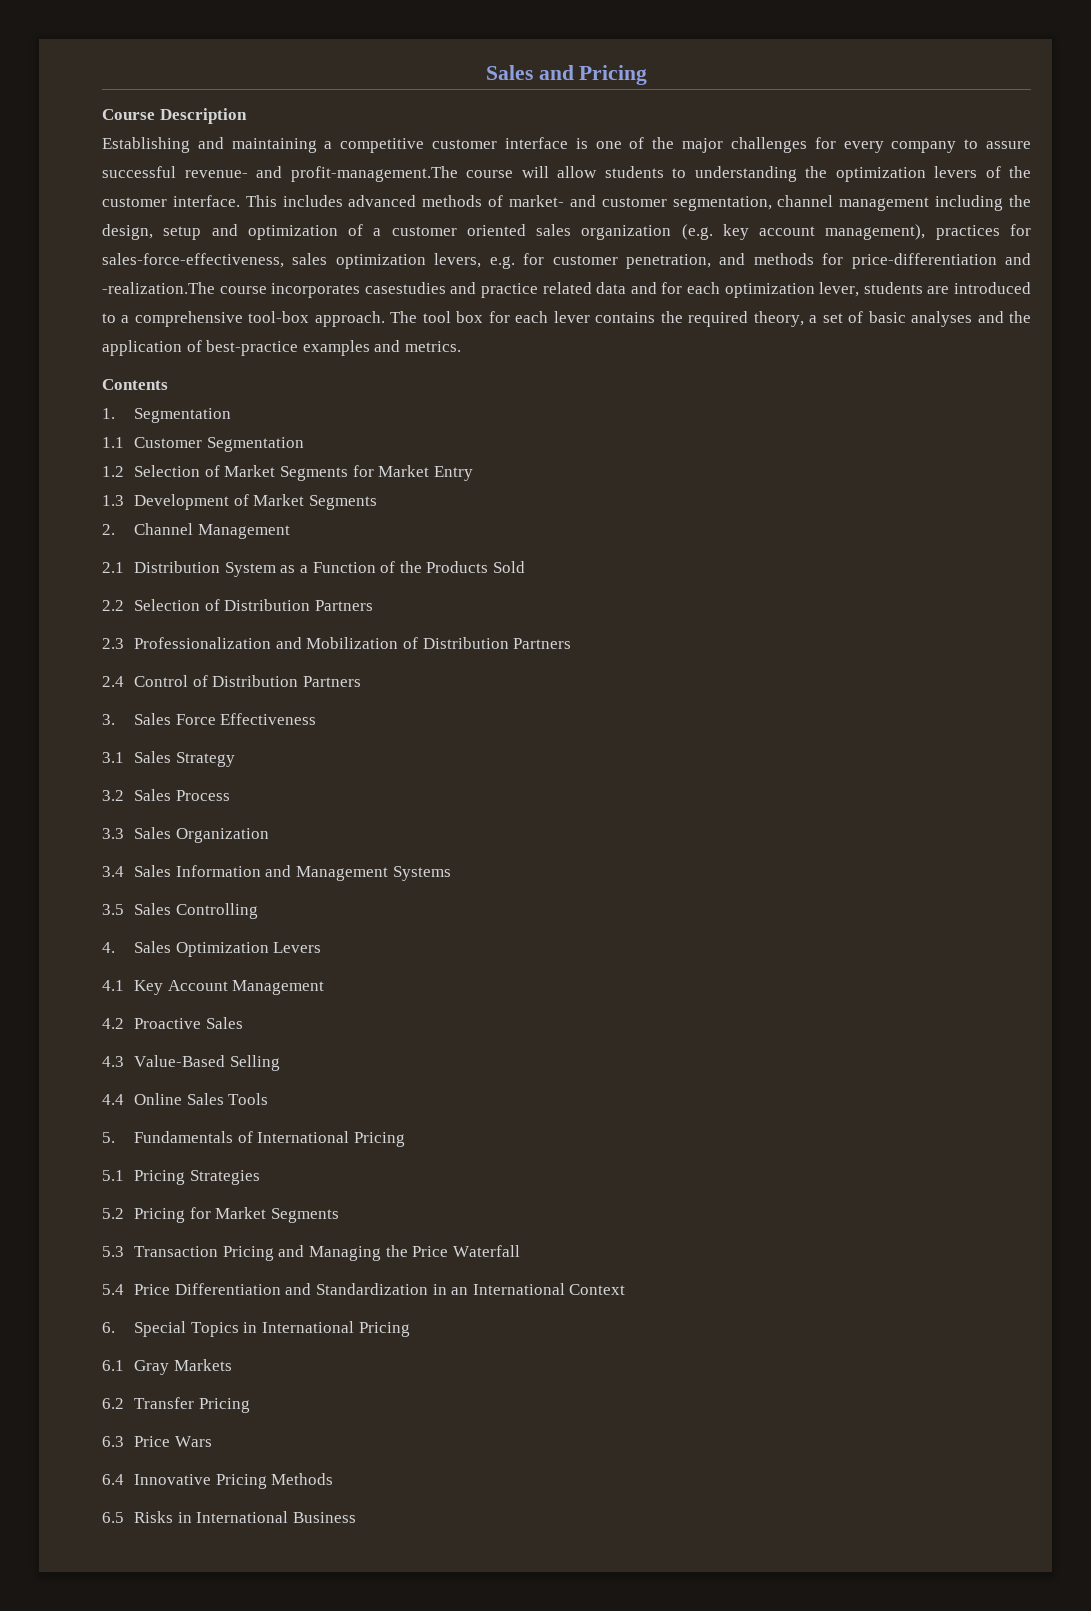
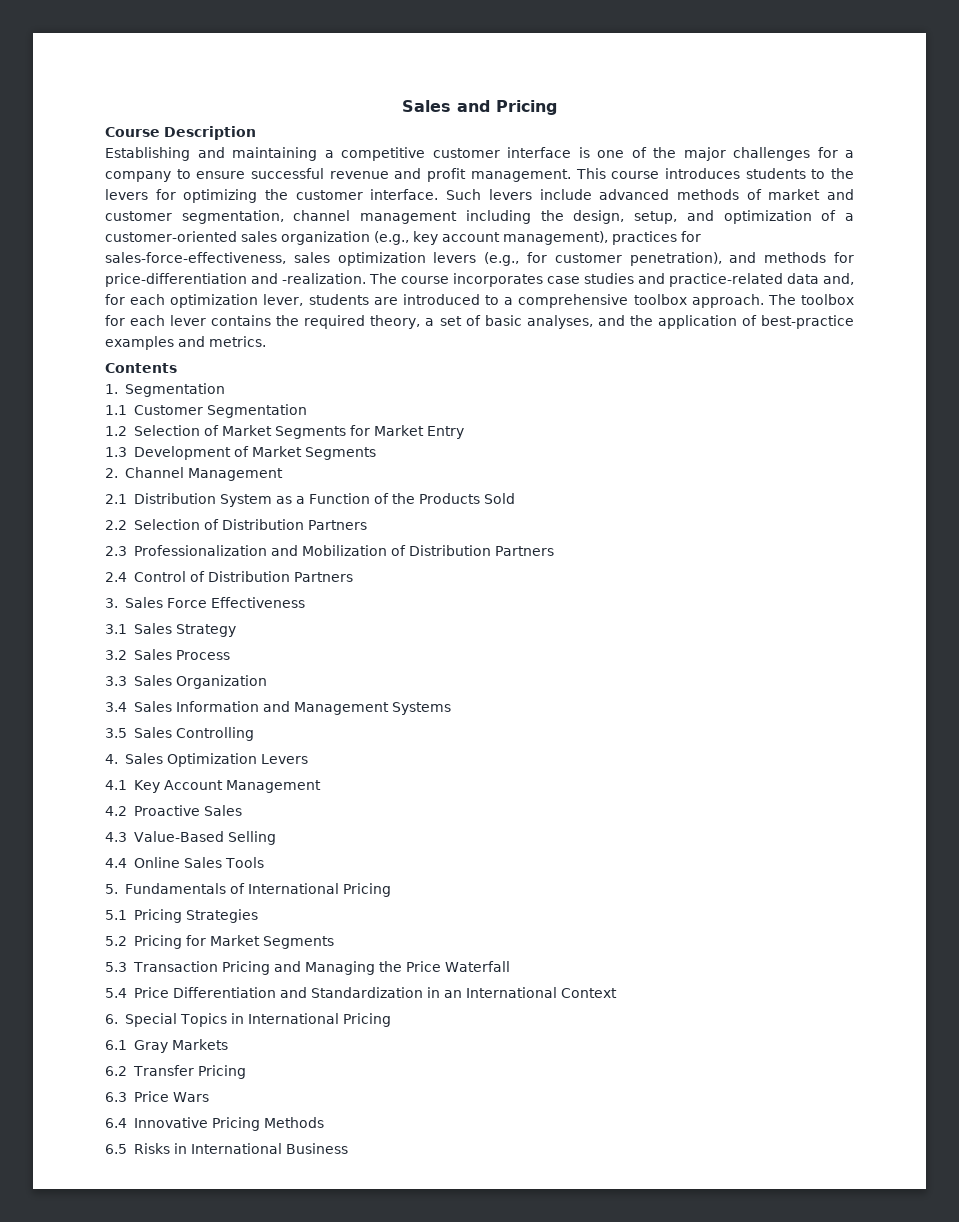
[843,141,884,153] every -> [845,150,854,158] a
[986,141,1032,149] [102,166,1031,182] [102,195,343,207] assure successful revenue- and profit-management.The course will allow students to understanding the optimization levers of the customer interface. This includes -> [196,168,854,182] [105,189,592,203] ensure successful revenue and profit management. This course introduces students to the levers for optimizing the customer interface. Such levers include
[508,195,564,207] market- -> [768,189,821,200] market
[163,226,202,240] setup -> [634,211,678,224] setup,
[391,224,526,236] customer oriented -> [105,231,237,242] customer-oriented
[681,224,713,240] (e.g. -> [374,231,409,245] (e.g.,
[434,253,515,269] levers, e.g. -> [433,252,520,266] levers (e.g.,
[625,254,711,269] penetration, -> [629,252,722,266] penetration),
[102,282,657,298] -realization.The course incorporates casestudies and practice related data and -> [282,273,854,287] -realization. The course incorporates case studies and practice-related data and,
[248,311,310,323] tool-box -> [633,294,687,305] toolbox
[422,311,484,323] tool box -> [801,294,854,305] toolbox
[911,311,973,327] analyses -> [526,315,593,329] analyses,

